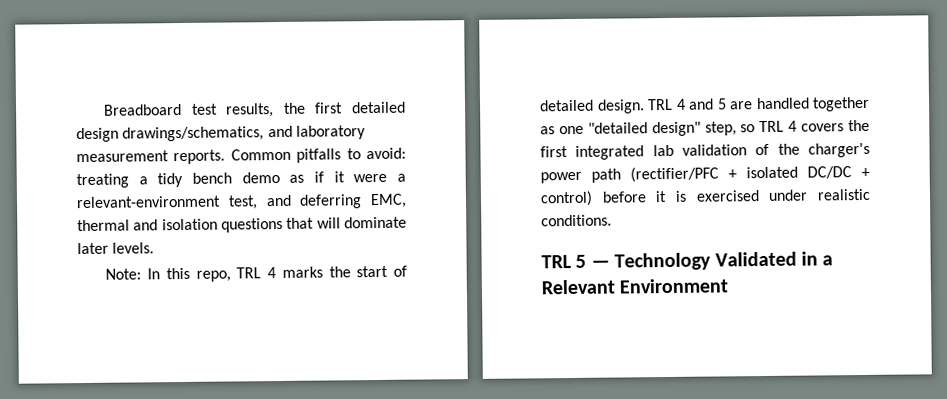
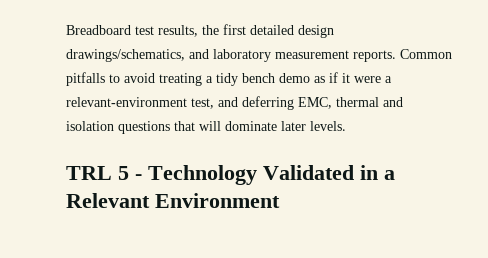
[365,147,406,160] avoid: -> [124,73,155,83] avoid
[105,265,407,282] [539,96,870,114] [540,119,870,137] [540,142,870,160] [540,166,870,184] [540,188,871,207] [541,214,612,227] // Note: In this repo, TRL 4 marks the start of detailed design. TRL 4 and 5 are handled together as one "detailed design" step, so TRL 4 covers the first integrated lab validation of the charger's power path (rectifier/PFC + isolated DC/DC + control) before it is exercised under realistic conditions. -> (346, 126) none
[590,260,610,268] — -> [135,174,142,180] -

